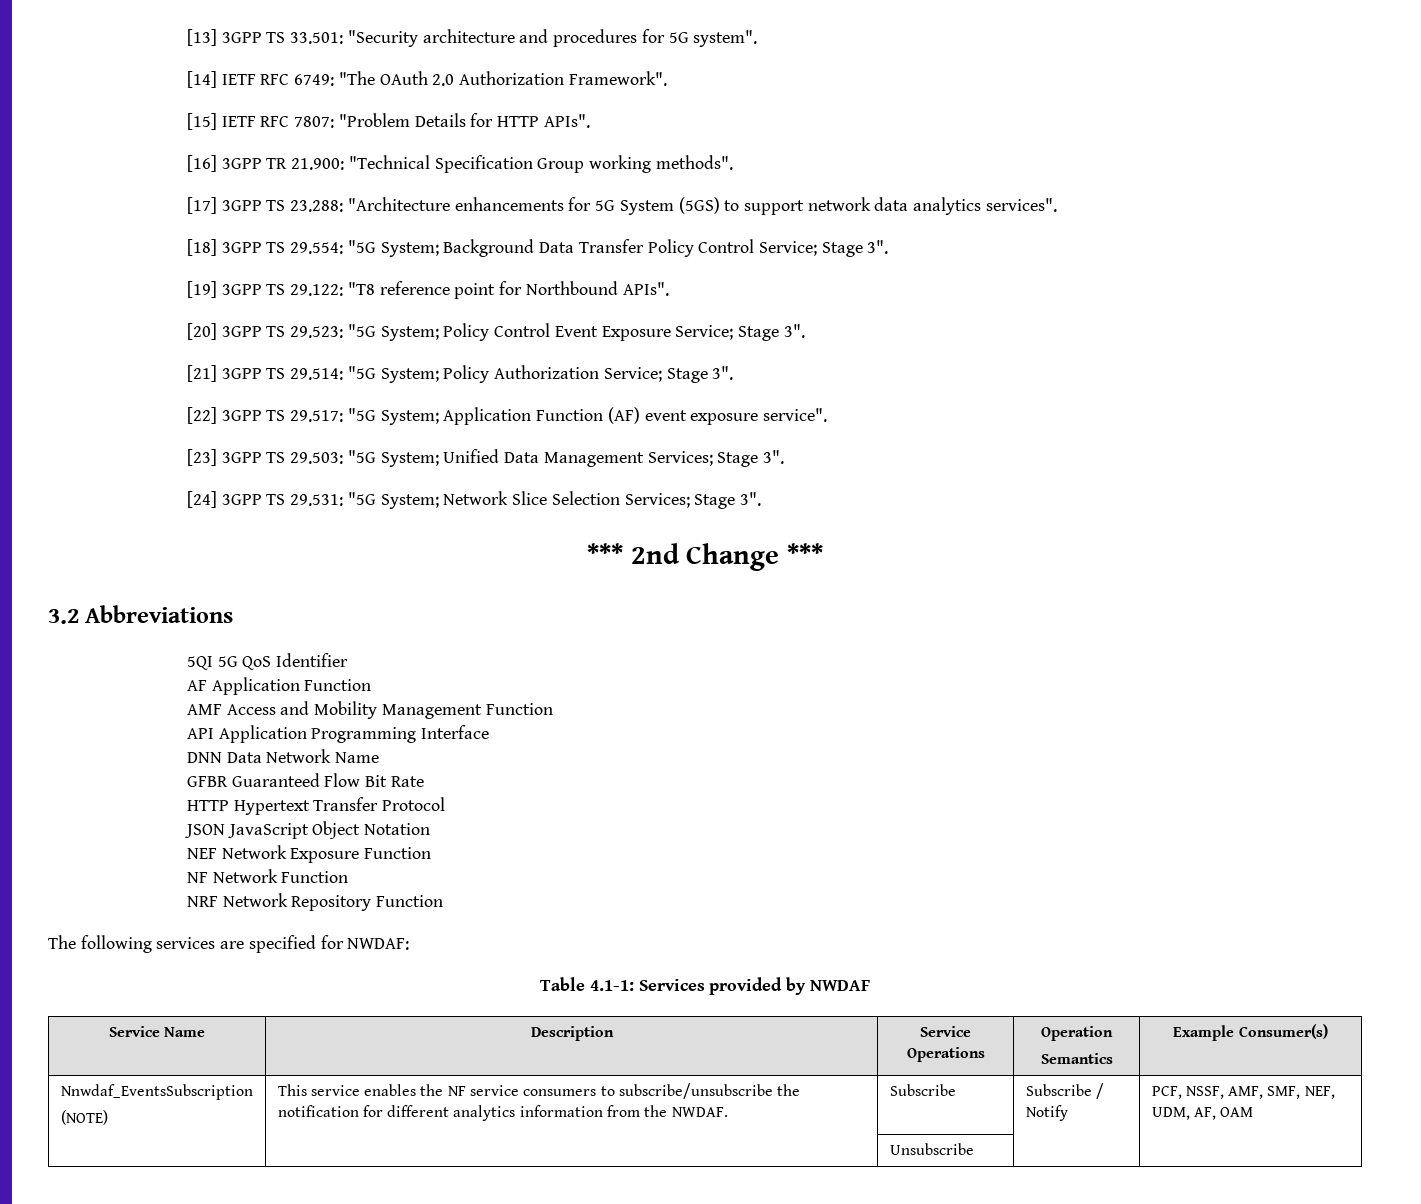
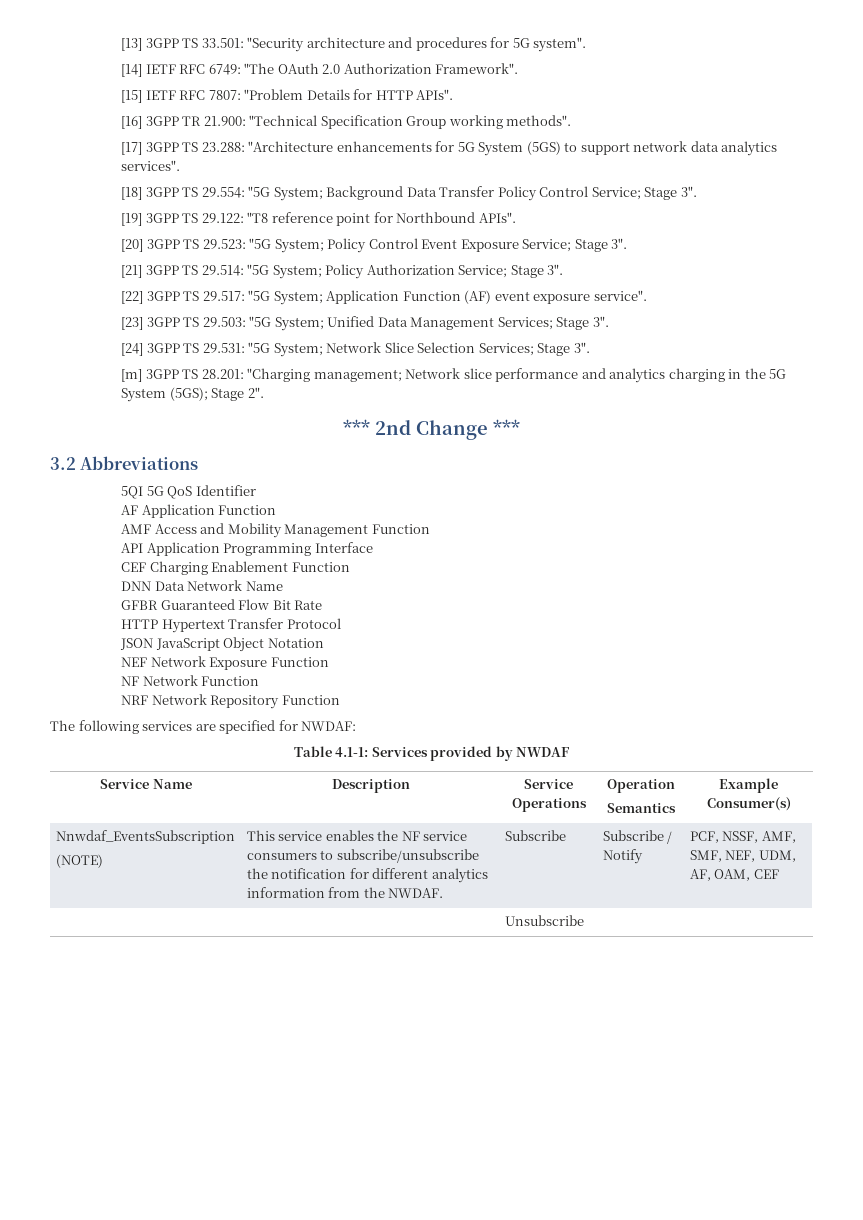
(762, 499) none -> [121,368,787,383] [121,387,264,402] // [m] 3GPP TS 28.201: "Charging management; Network slice performance and analytics charging in the 5G System (5GS); Stage 2".
(490, 732) none -> [121,561,350,575] // CEF Charging Enablement Function
[1220,1107,1254,1117] OAM -> [714,869,779,881] OAM, CEF

